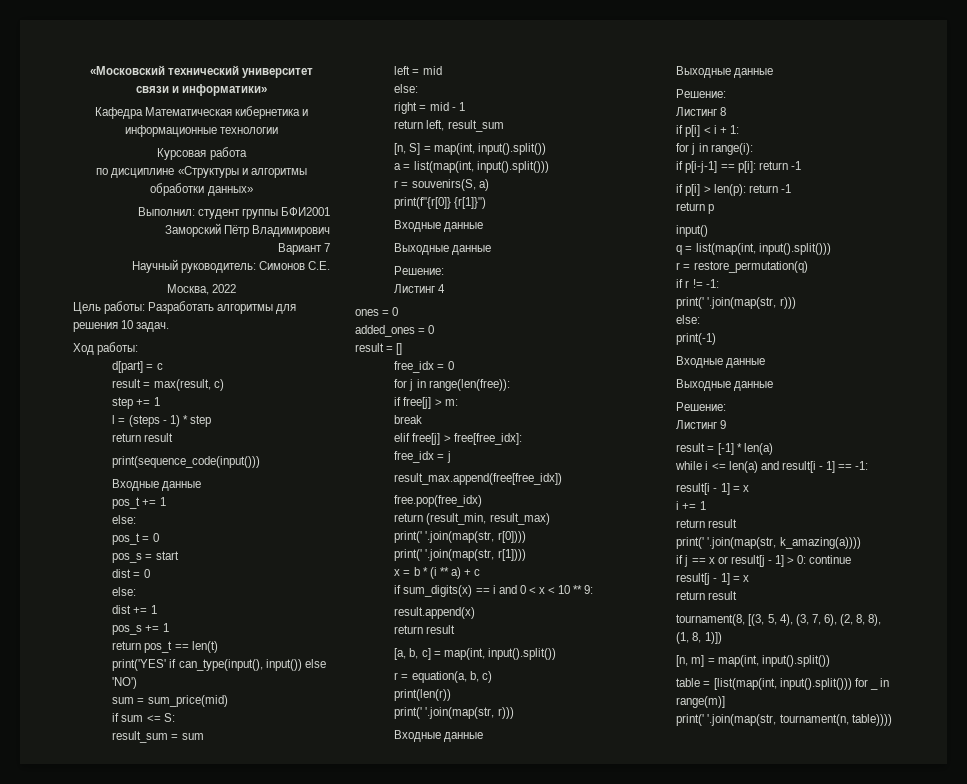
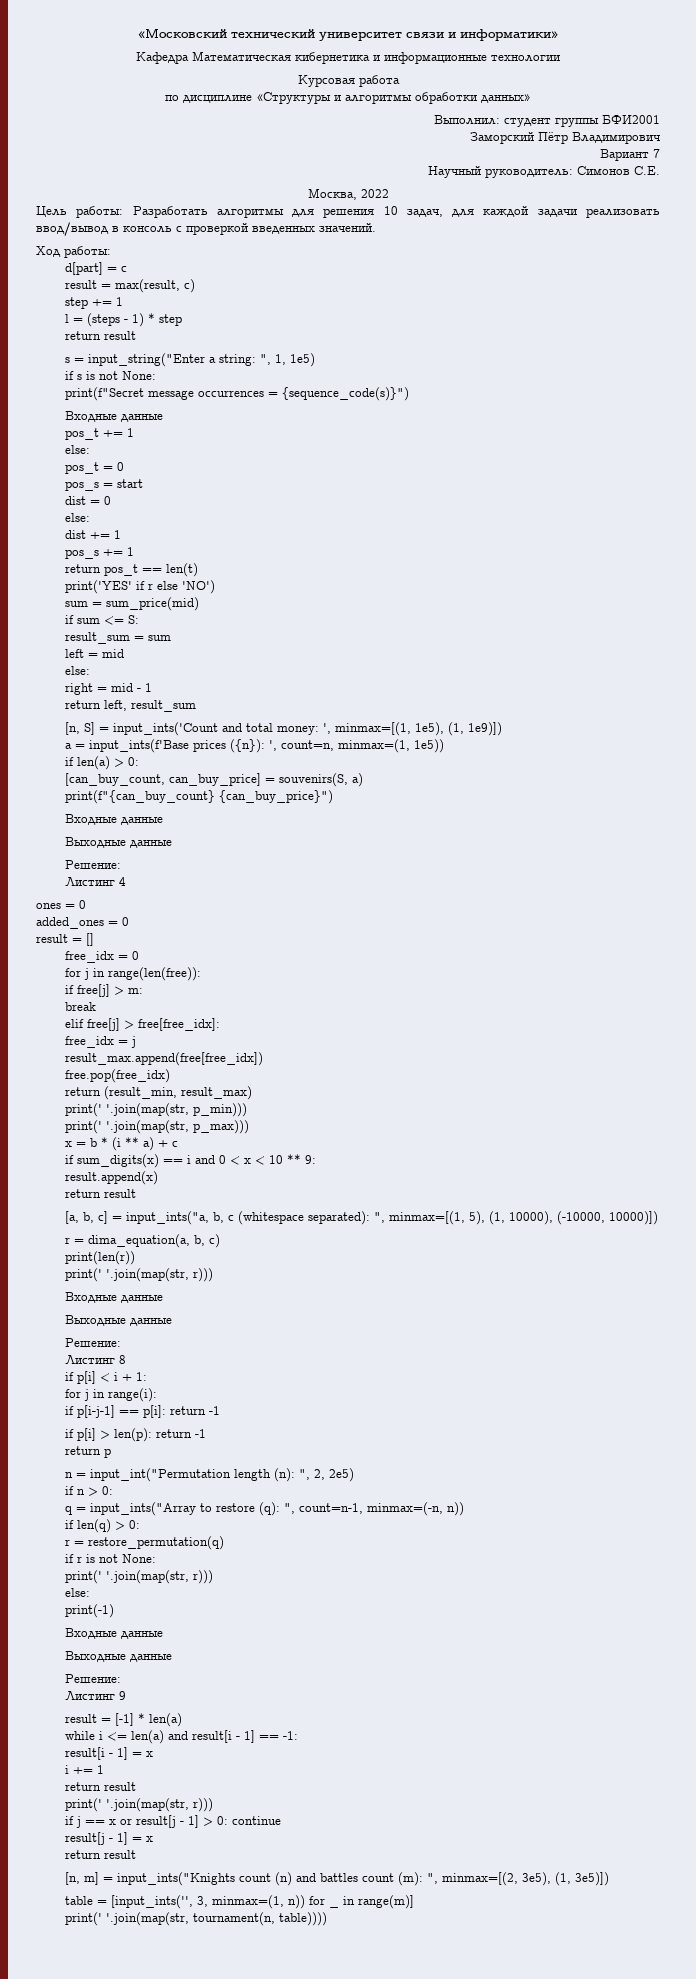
[136,322,170,332] задач. -> [406,206,660,218] [36,222,376,236] задач, для каждой задачи реализовать ввод/вывод в консоль с проверкой введенных значений.
[112,456,261,468] print(sequence_code(input())) -> [64,353,315,367] [64,371,156,380] [64,387,409,401] s = input_string("Enter a string: ", 1, 1e5) // if s is not None: // print(f"Secret message occurrences = {sequence_code(s)}")
[178,659,302,671] can_type(input(), input()) -> [147,583,153,590] r
[433,143,546,155] [394,161,549,173] [394,180,399,188] map(int, input().split()) // a = list(map(int, input().split())) // r -> [112,722,502,736] [64,739,444,753] [64,756,139,770] [64,773,261,786] input_ints('Count and total money: ', minmax=[(1, 1e5), (1, 1e9)]) // a = input_ints(f'Base prices ({n}): ', count=n, minmax=(1, 1e5)) // if len(a) > 0: // [can_buy_count, can_buy_price]
[394,197,487,209] print(f"{r[0]} {r[1]}") -> [64,790,333,804] print(f"{can_buy_count} {can_buy_price}")
[497,531,526,543] [394,549,526,561] r[0]))) // print(' '.join(map(str, r[1]))) -> [192,1103,247,1117] [64,1120,249,1134] p_min))) // print(' '.join(map(str, p_max)))
[443,648,556,660] [394,671,467,683] map(int, input().split()) // r = equation(a, -> [125,1211,658,1225] [64,1234,190,1248] input_ints("a, b, c (whitespace separated): ", minmax=[(1, 5), (1, 10000), (-10000, 10000)]) // r = dima_equation(a,
[676,225,709,237] [676,243,831,255] input() // q = list(map(int, input().split())) -> [64,1468,354,1482] [64,1486,113,1496] [64,1502,464,1516] [64,1519,140,1533] n = input_int("Permutation length (n): ", 2, 2e5) // if n > 0: // q = input_ints("Array to restore (q): ", count=n-1, minmax=(-n, n)) // if len(q) > 0:
[692,279,719,288] != -1: -> [85,1554,156,1563] is not None:
[779,537,861,549] k_amazing(a)))) -> [192,1798,213,1812] r)))
[676,614,882,626] [676,632,722,644] [676,655,830,667] [676,678,852,690] tournament(8, [(3, 5, 4), (3, 7, 6), (2, 8, 8), (1, 8, 1)]) // [n, m] = map(int, input().split()) // table = [list(map(int, input().split())) -> [64,1872,609,1886] [64,1895,305,1909] [n, m] = input_ints("Knights count (n) and battles count (m): ", minmax=[(2, 3e5), (1, 3e5)]) // table = [input_ints('', 3, minmax=(1, n))

